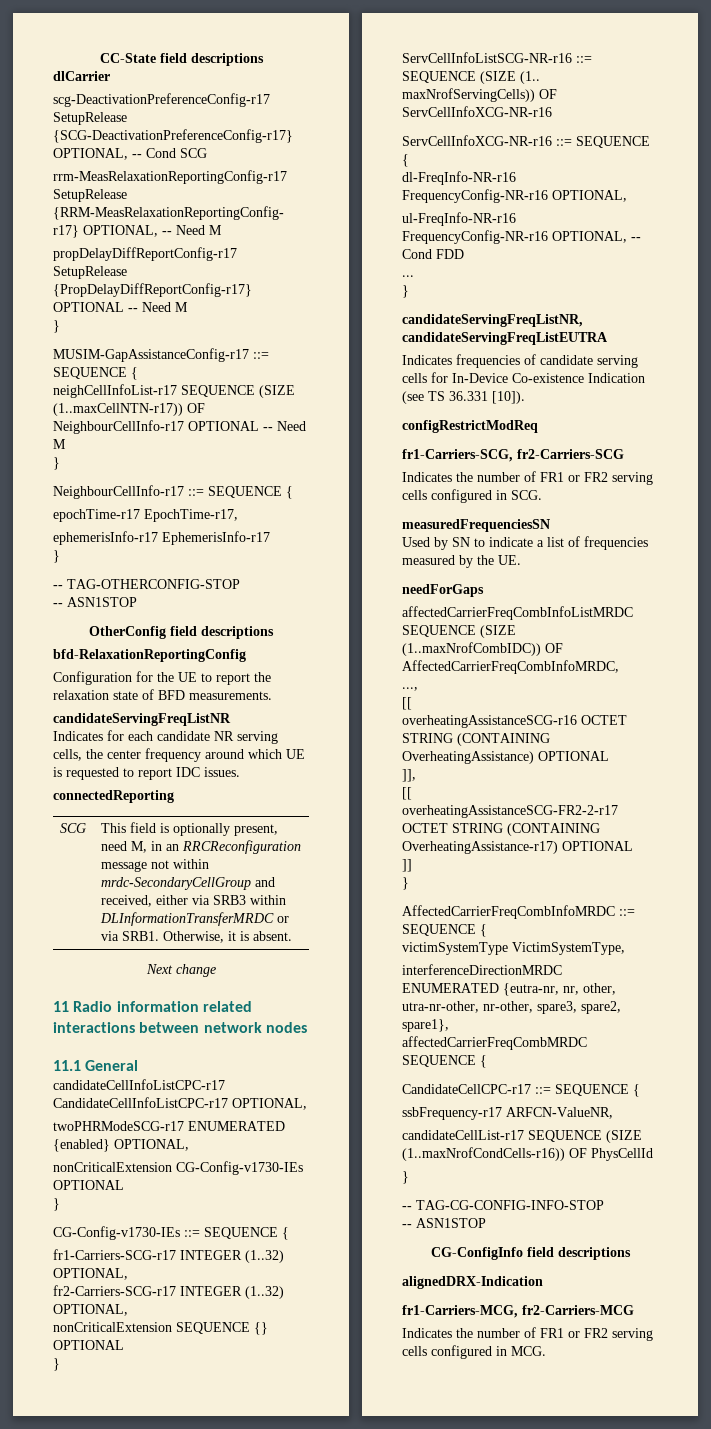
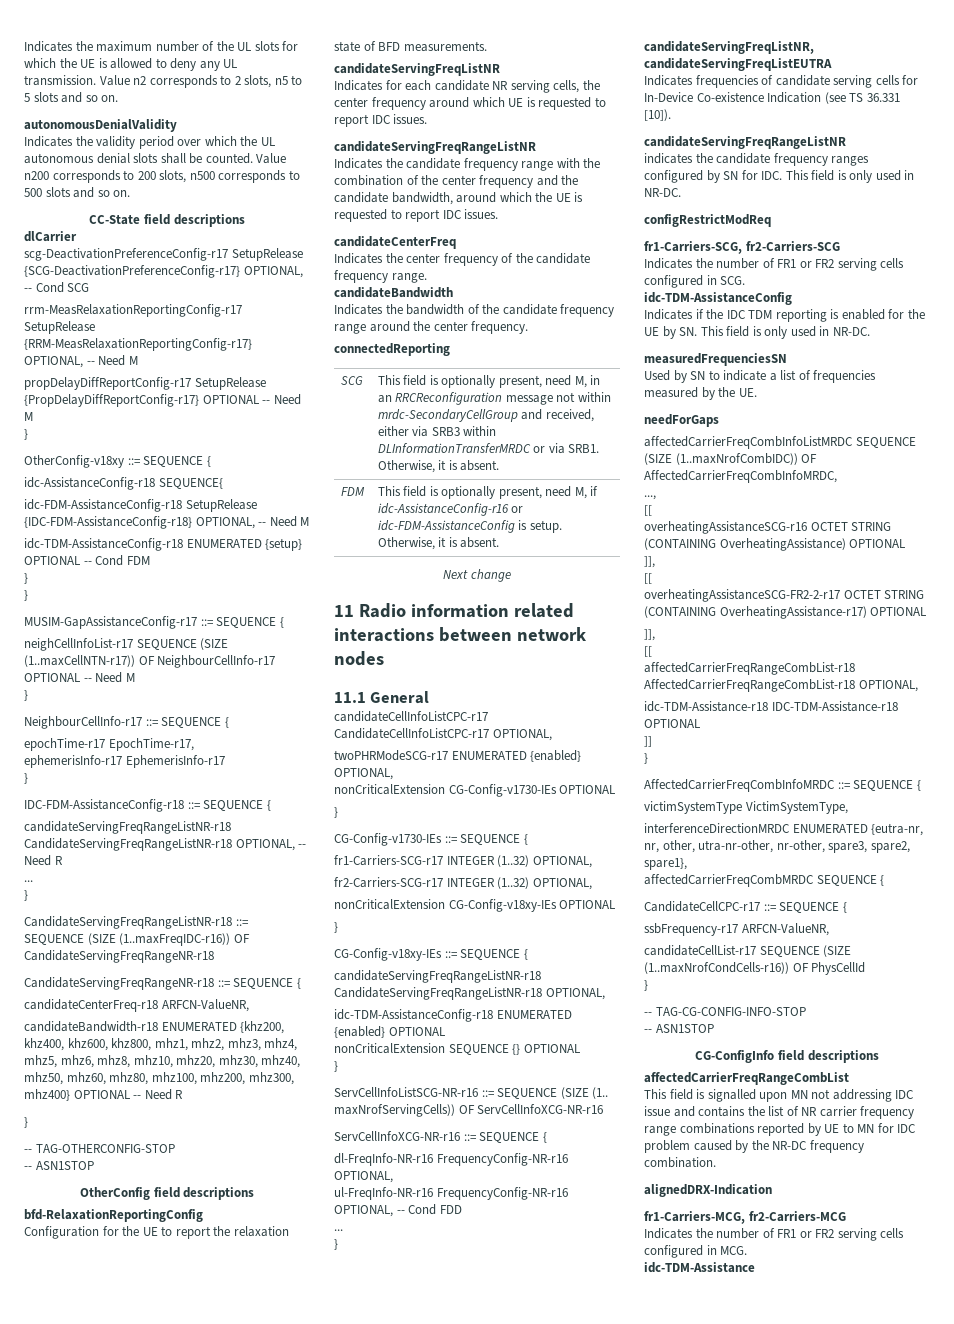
(99, 58) none -> [24,41,299,52] [24,58,238,71] [24,75,303,88] [24,92,119,103] [24,119,177,132] [24,136,275,149] [24,153,287,164] [24,170,300,183] [24,187,131,198] Indicates the maximum number of the UL slots for which the UE is allowed to deny any UL transmission. Value n2 corresponds to 2 slots, n5 to 5 slots and so on. // autonomousDenialValidity // Indicates the validity period over which the UL autonomous denial slots shall be counted. Value n200 corresponds to 200 slots, n500 corresponds to 500 slots and so on. //
(60, 326) none -> [24,455,211,468] [24,477,223,490] [24,499,257,512] [24,516,310,529] [24,538,303,551] [24,555,150,566] [24,573,28,584] [24,590,28,601] // OtherConfig-v18xy ::= SEQUENCE { // idc-AssistanceConfig-r18 SEQUENCE{ // idc-FDM-AssistanceConfig-r18 SetupRelease {IDC-FDM-AssistanceConfig-r18} OPTIONAL, -- Need M // idc-TDM-AssistanceConfig-r18 ENUMERATED {setup} OPTIONAL -- Cond FDM // } // }
(60, 556) none -> [24,799,271,812] [24,821,231,834] [24,838,307,851] [24,855,63,866] [24,880,33,882] [24,890,28,901] [24,916,249,929] [24,933,250,946] [24,950,214,963] [24,977,301,990] [24,999,249,1012] [24,1021,285,1034] [24,1038,298,1051] [24,1055,301,1068] [24,1072,294,1085] [24,1089,184,1101] [24,1117,28,1128] // IDC-FDM-AssistanceConfig-r18 ::= SEQUENCE { // candidateServingFreqRangeListNR-r18 CandidateServingFreqRangeListNR-r18 OPTIONAL, -- Need R // ... // } // CandidateServingFreqRangeListNR-r18 ::= SEQUENCE (SIZE (1..maxFreqIDC-r16)) OF CandidateServingFreqRangeNR-r18 // CandidateServingFreqRangeNR-r18 ::= SEQUENCE { // candidateCenterFreq-r18 ARFCN-ValueNR, // candidateBandwidth-r18 ENUMERATED {khz200, khz400, khz600, khz800, mhz1, mhz2, mhz3, mhz4, mhz5, mhz6, mhz8, mhz10, mhz20, mhz30, mhz40, mhz50, mhz60, mhz80, mhz100, mhz200, mhz300, mhz400} OPTIONAL -- Need R // }
(240, 772) none -> [334,141,536,154] [334,158,601,171] [334,175,579,188] [334,192,584,205] [334,209,499,222] [334,236,456,249] [334,253,591,266] [334,270,427,283] [334,287,453,298] [334,304,615,317] [334,321,529,334] // candidateServingFreqRangeListNR // Indicates the candidate frequency range with the combination of the center frequency and the candidate bandwidth, around which the UE is requested to report IDC issues. // candidateCenterFreq // Indicates the center frequency of the candidate frequency range. // candidateBandwidth // Indicates the bandwidth of the candidate frequency range around the center frequency.
(293, 936) none -> [340,487,365,496] [377,486,599,499] [377,503,524,516] [377,520,562,533] [377,537,500,550] // FDM | This field is optionally present, need M, if idc-AssistanceConfig-r16 or idc-FDM-AssistanceConfig is setup. Otherwise, it is absent.
(128, 1310) none -> [334,899,616,912] [334,922,338,933] [334,948,528,961] [334,970,541,983] [334,987,605,1000] [334,1009,572,1022] [334,1026,445,1038] // nonCriticalExtension CG-Config-v18xy-IEs OPTIONAL // } // CG-Config-v18xy-IEs ::= SEQUENCE { // candidateServingFreqRangeListNR-r18 CandidateServingFreqRangeListNR-r18 OPTIONAL, // idc-TDM-AssistanceConfig-r18 ENUMERATED {enabled} OPTIONAL
(525, 397) none -> [644,136,846,149] [644,153,870,166] [644,170,915,183] [644,188,681,197] // candidateServingFreqRangeListNR // indicates the candidate frequency ranges configured by SN for IDC. This field is only used in NR-DC.
(542, 495) none -> [644,292,792,305] [644,309,925,322] [644,326,870,339] // idc-TDM-AssistanceConfig // Indicates if the IDC TDM reporting is enabled for the UE by SN. This field is only used in NR-DC.
(633, 846) none -> [644,629,655,641] [644,646,652,657] [644,662,855,675] [644,679,918,692] [644,701,898,712] [644,719,700,728] // ]], // [[ // affectedCarrierFreqRangeCombList-r18 AffectedCarrierFreqRangeCombList-r18 OPTIONAL, // idc-TDM-Assistance-r18 IDC-TDM-Assistance-r18 OPTIONAL
(631, 1253) none -> [644,1072,849,1085] [644,1089,914,1102] [644,1106,915,1119] [644,1123,916,1136] [644,1140,864,1153] [644,1157,716,1168] // affectedCarrierFreqRangeCombList // This field is signalled upon MN not addressing IDC issue and contains the list of NR carrier frequency range combinations reported by UE to MN for IDC problem caused by the NR-DC frequency combination.
(546, 1351) none -> [644,1262,755,1273] // idc-TDM-Assistance

